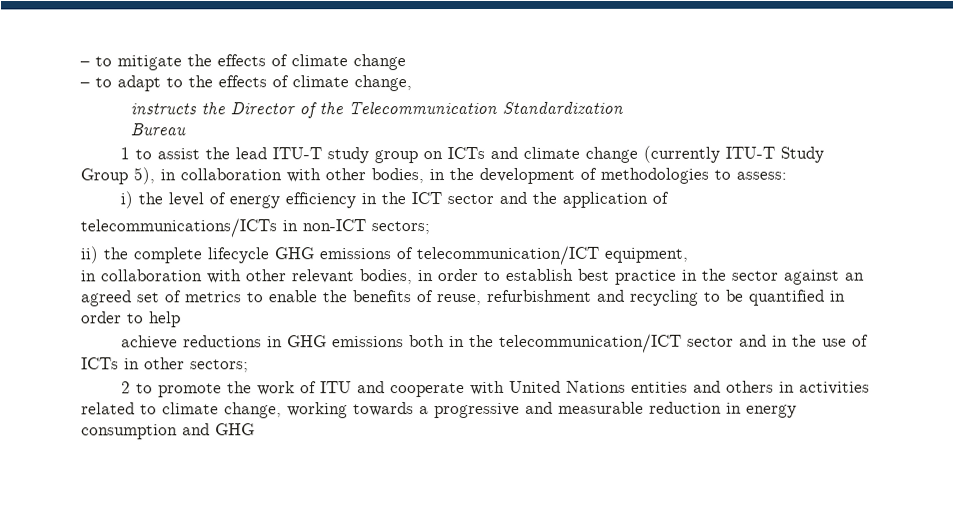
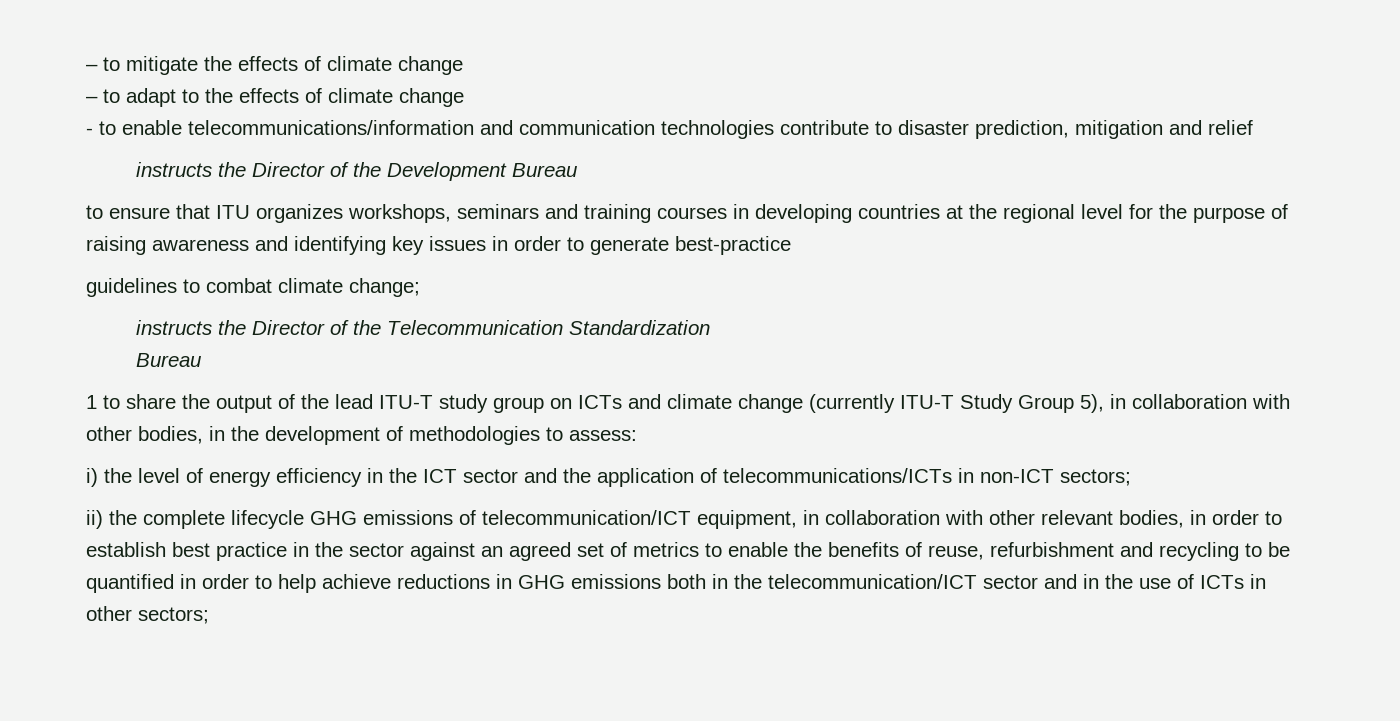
[354,75,412,92] change, -> [399,88,464,107] [86,120,1253,139] [136,162,578,181] [86,204,1288,223] [86,236,791,255] [86,278,420,297] change // - to enable telecommunications/information and communication technologies contribute to disaster prediction, mitigation and relief // instructs the Director of the Development Bureau // to ensure that ITU organizes workshops, seminars and training courses in developing countries at the regional level for the purpose of raising awareness and identifying key issues in order to generate best-practice // guidelines to combat climate change;
[157,148,201,160] assist -> [126,394,295,413] share the output of
(670, 197) // -> (717, 475) none
(689, 255) // -> (797, 519) none
(181, 319) // -> (316, 583) none
[121,380,871,398] [81,401,797,419] [81,423,255,440] // 2 to promote the work of ITU and cooperate with United Nations entities and others in activities related to climate change, working towards a progressive and measurable reduction in energy consumption and GHG -> (209, 615) none

